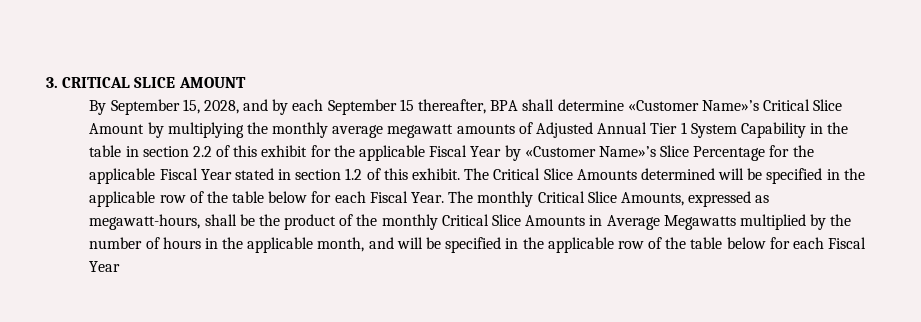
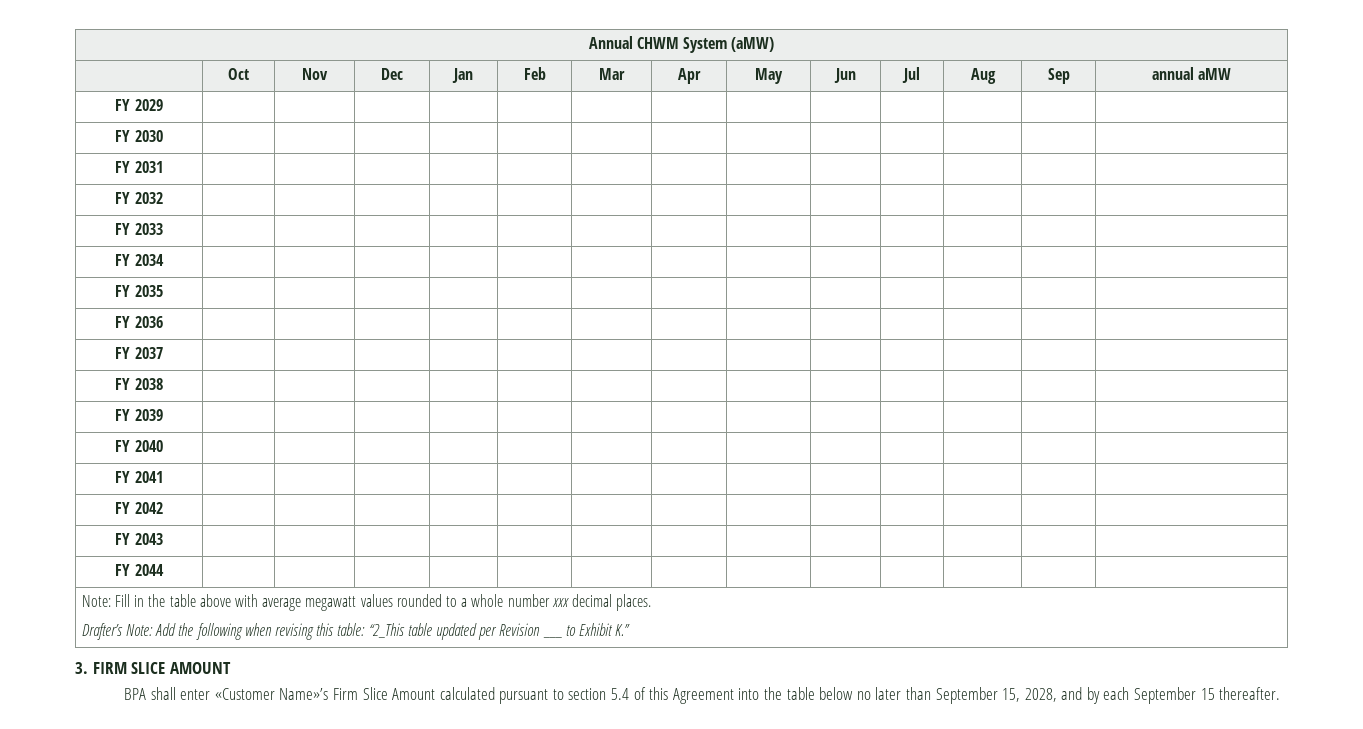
[46,77,246,88] [89,100,107,115] 3. CRITICAL SLICE AMOUNT // By -> [588,36,775,53] [228,68,249,80] [302,68,328,80] [381,68,403,80] [452,68,473,83] [523,67,546,80] [599,68,625,80] [678,68,701,84] [755,68,783,84] [833,68,856,83] [902,67,920,83] [970,68,996,84] [1047,68,1070,84] [1151,67,1232,80] [115,99,163,111] [115,130,163,142] [115,161,163,173] [115,192,163,204] [115,223,163,235] [115,254,164,266] [115,285,163,297] [115,316,163,328] [115,347,163,359] [115,378,163,390] [115,409,163,421] [115,440,163,452] [115,471,163,483] [115,502,163,514] [115,533,163,545] [115,564,164,576] [81,594,652,611] [81,623,541,640] [542,636,562,638] [565,623,631,636] [75,662,231,674] [123,687,931,704] Annual CHWM System (aMW) // | Oct | Nov | Dec | Jan | Feb | Mar | Apr | May | Jun | Jul | Aug | Sep | annual aMW // FY 2029 | | | | | | | | | | | | | // FY 2030 | | | | | | | | | | | | | // FY 2031 | | | | | | | | | | | | | // FY 2032 | | | | | | | | | | | | | // FY 2033 | | | | | | | | | | | | | // FY 2034 | | | | | | | | | | | | | // FY 2035 | | | | | | | | | | | | | // FY 2036 | | | | | | | | | | | | | // FY 2037 | | | | | | | | | | | | | // FY 2038 | | | | | | | | | | | | | // FY 2039 | | | | | | | | | | | | | // FY 2040 | | | | | | | | | | | | | // FY 2041 | | | | | | | | | | | | | // FY 2042 | | | | | | | | | | | | | // FY 2043 | | | | | | | | | | | | | // FY 2044 | | | | | | | | | | | | | // Note: Fill in the table above with average megawatt values rounded to a whole number xxx decimal places. // Drafter’s Note: Add the following when revising this table: “2_This table updated per Revision ___ to Exhibit K.” // 3. FIRM SLICE AMOUNT // BPA shall enter «Customer Name»’s Firm Slice Amount calculated pursuant to section 5.4 of this Agreement into the table below no later than
[417,99,843,114] [89,122,849,138] [89,145,814,161] [89,168,865,184] [89,191,770,207] [89,214,852,230] [89,237,867,253] [89,261,121,272] thereafter, BPA shall determine «Customer Name»’s Critical Slice Amount by multiplying the monthly average megawatt amounts of Adjusted Annual Tier 1 System Capability in the table in section 2.2 of this exhibit for the applicable Fiscal Year by «Customer Name»’s Slice Percentage for the applicable Fiscal Year stated in section 1.2 of this exhibit. The Critical Slice Amounts determined will be specified in the applicable row of the table below for each Fiscal Year. The monthly Critical Slice Amounts, expressed as megawatt-hours, shall be the product of the monthly Critical Slice Amounts in Average Megawatts multiplied by the number of hours in the applicable month, and will be specified in the applicable row of the table below for each Fiscal Year -> [1219,687,1281,700] thereafter.

